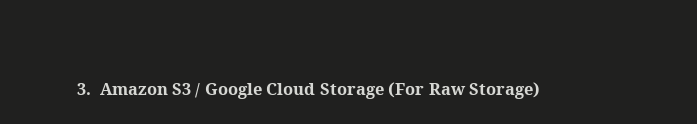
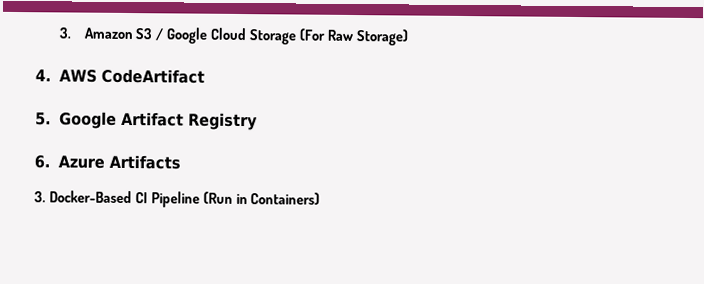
(541, 90) none -> [35,68,206,84] [35,111,259,131] [34,154,182,170] [34,190,321,208] // 4. AWS CodeArtifact // 5. Google Artifact Registry // 6. Azure Artifacts // 3. Docker-Based CI Pipeline (Run in Containers)

